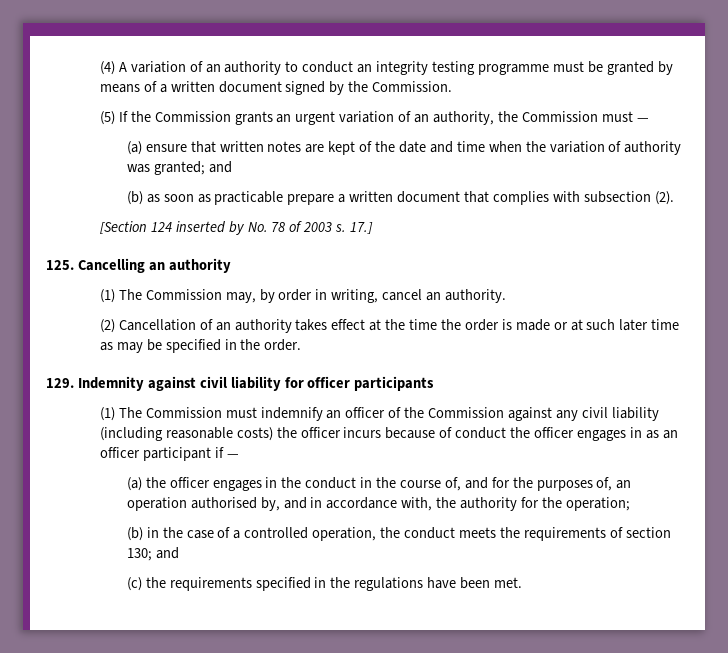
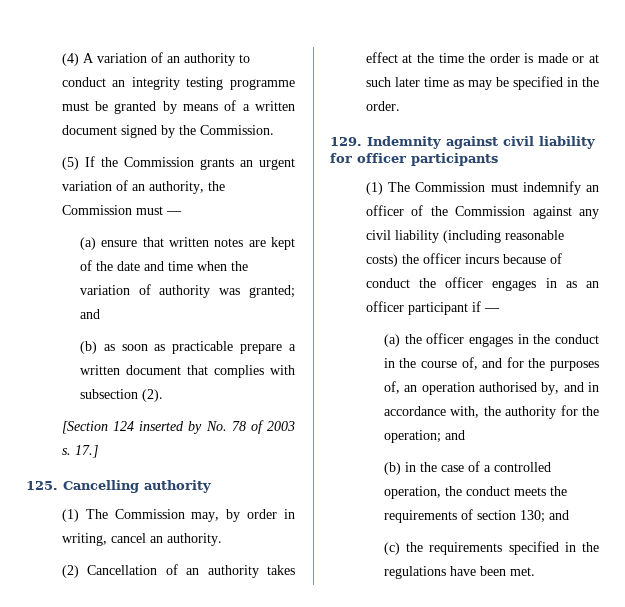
[148,262,165,271] an -> (139, 486) none
(630, 504) none -> [444,430,465,440] and

